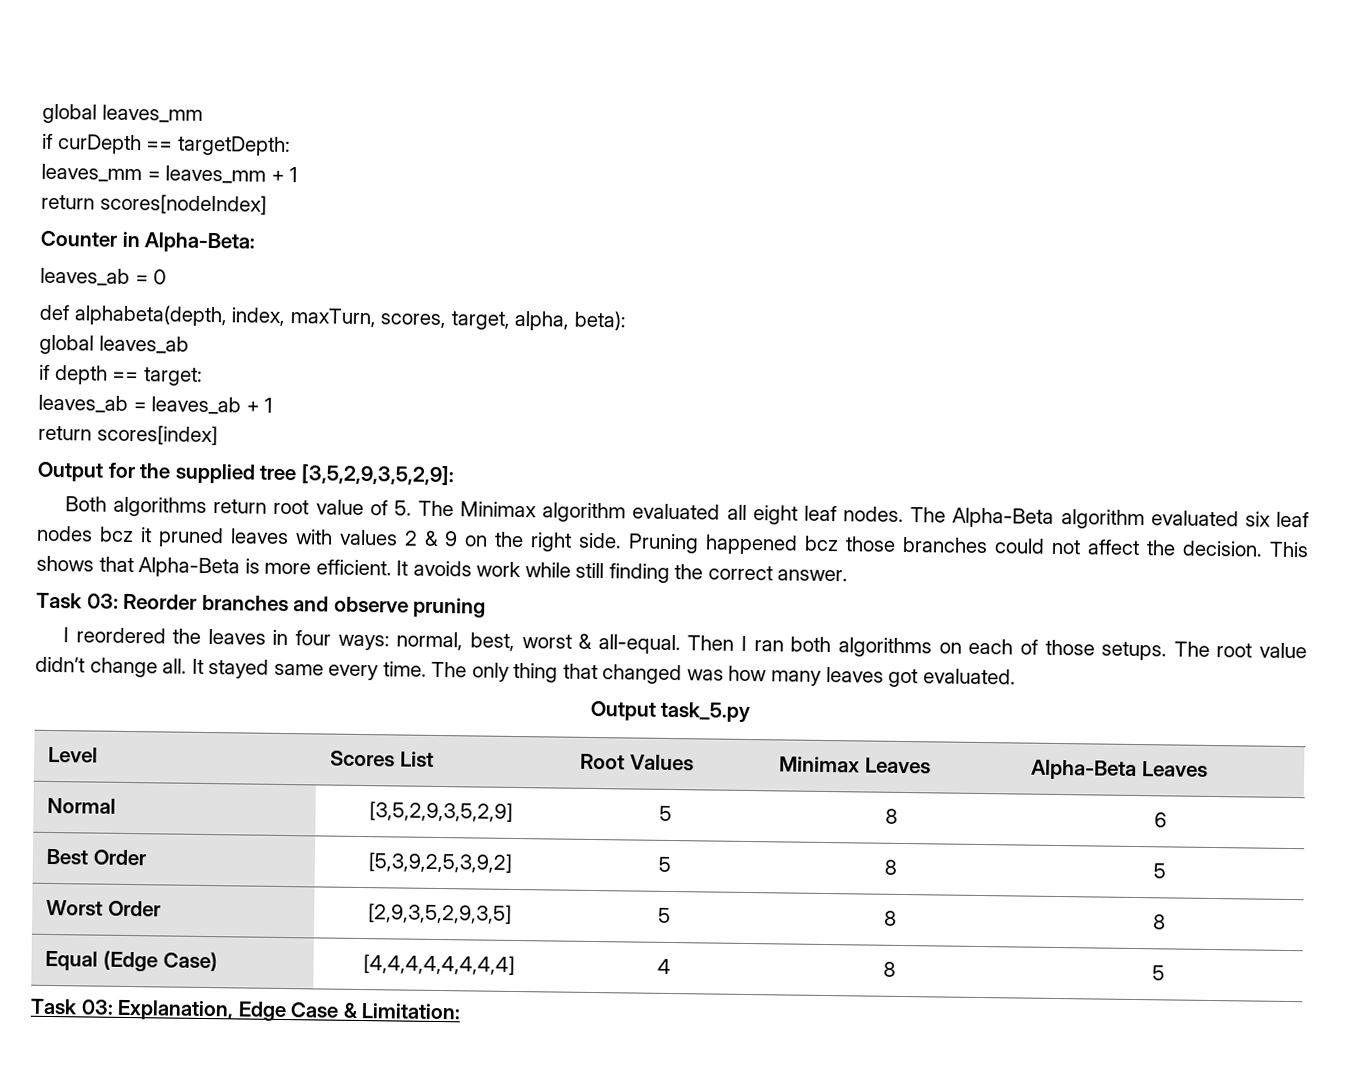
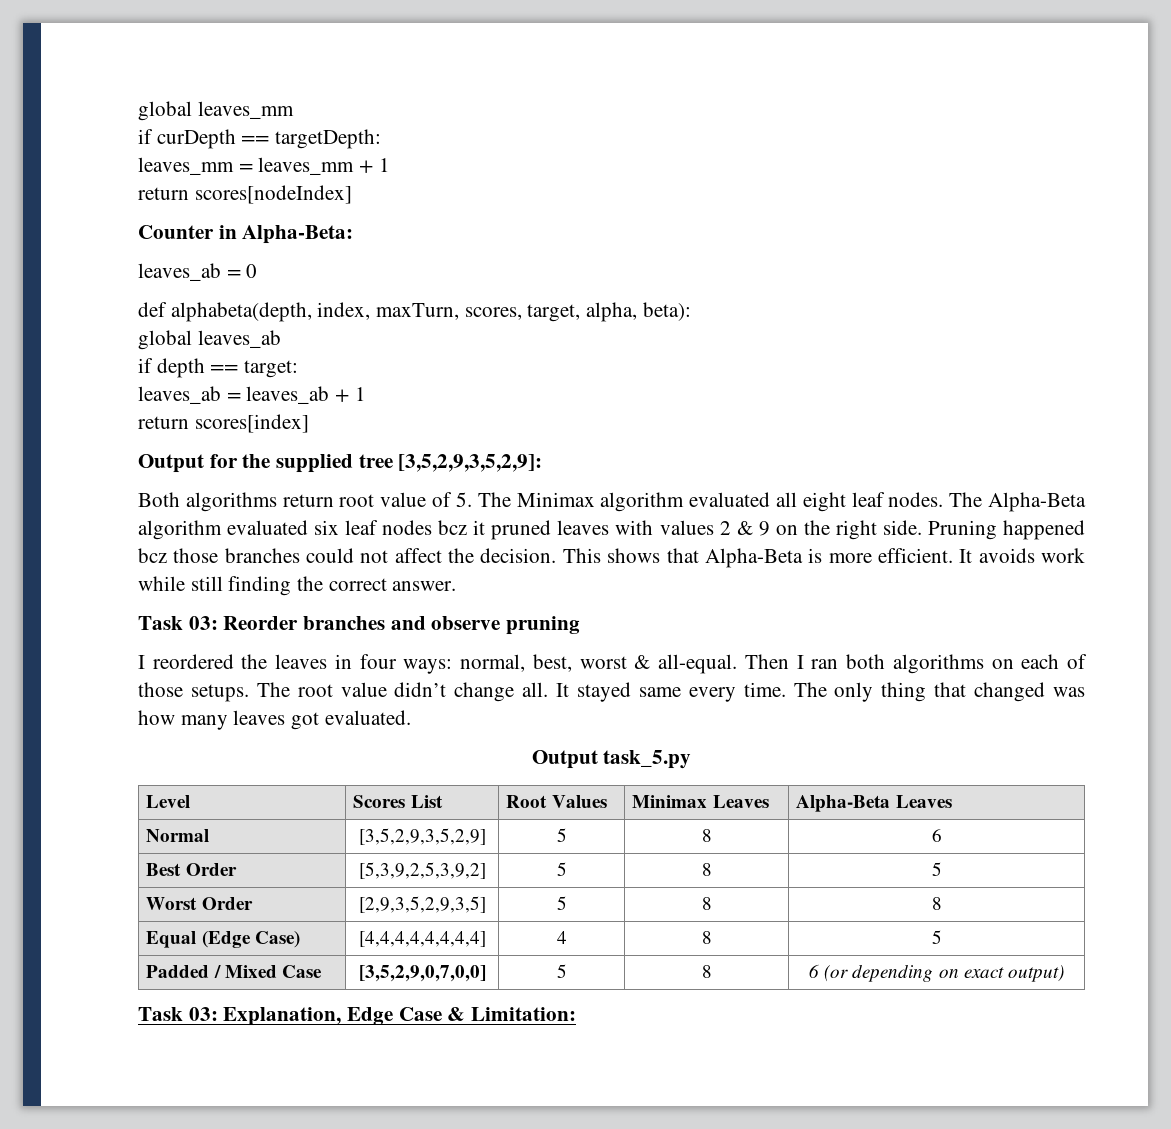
(1165, 973) none -> [146,965,322,978] [358,965,486,982] [556,964,567,978] [701,965,712,978] [809,964,1064,982] // Padded / Mixed Case | [3,5,2,9,0,7,0,0] | 5 | 8 | 6 (or depending on exact output)

